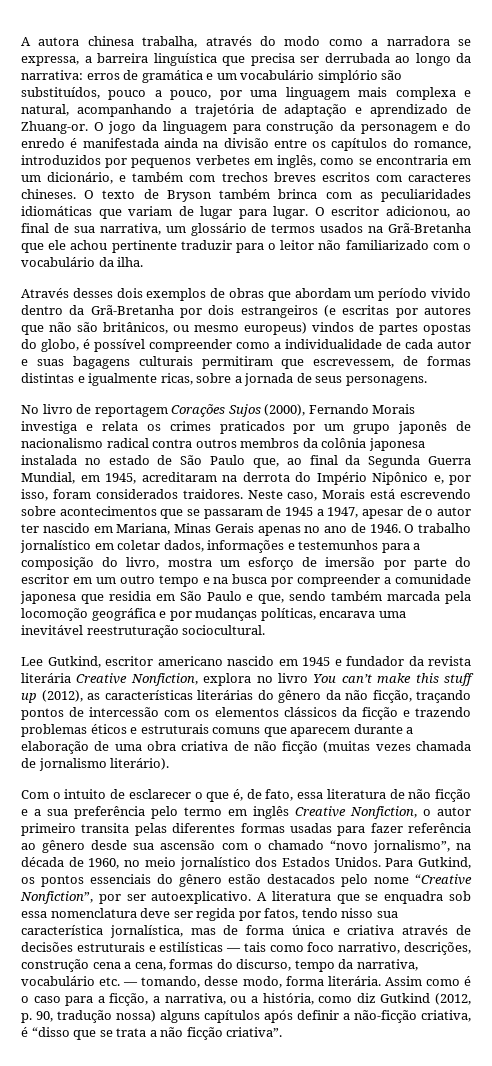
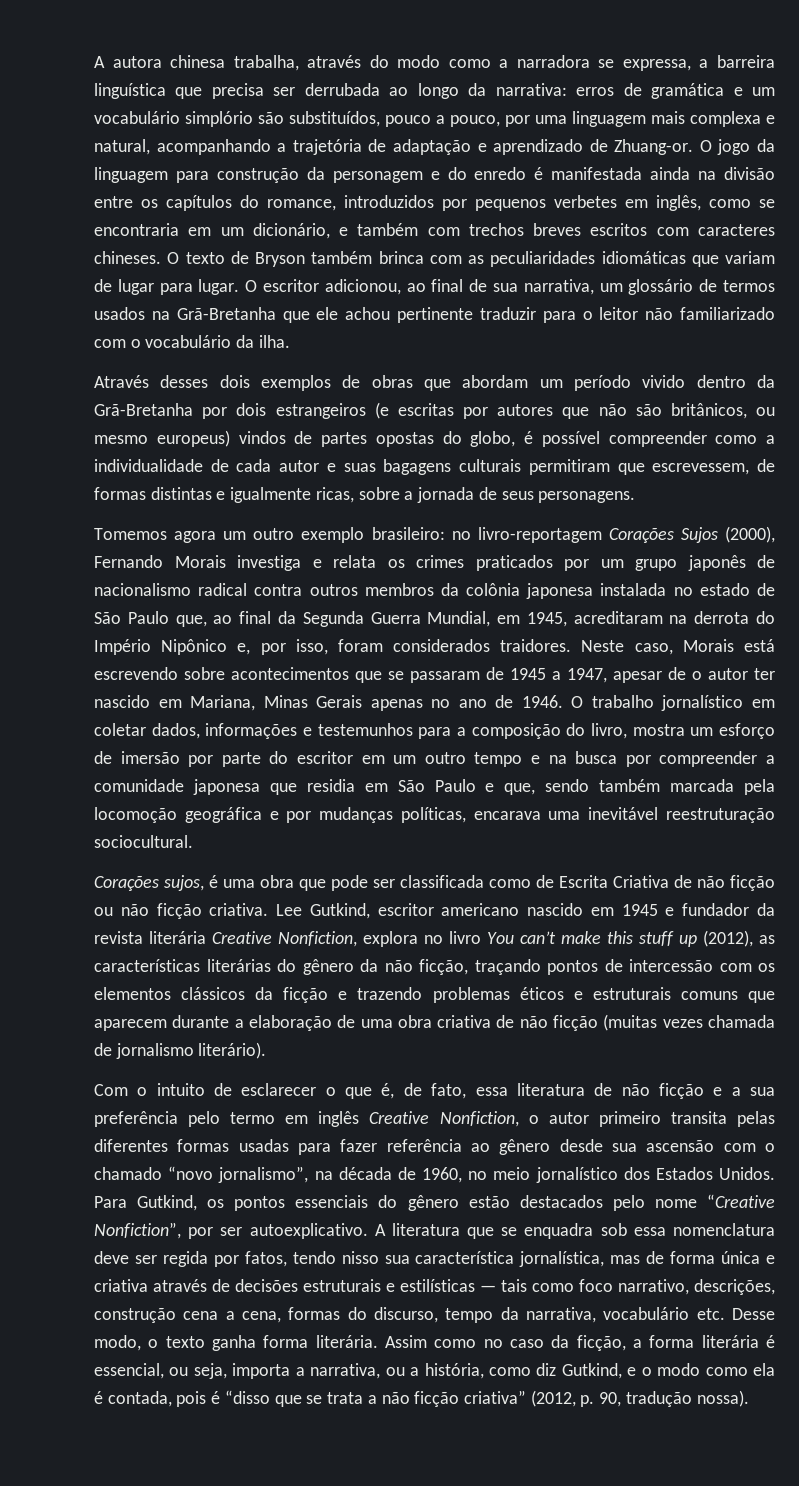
[21,404,168,417] No livro de reportagem -> [94,527,602,543] Tomemos agora um outro exemplo brasileiro: no livro-reportagem
(266, 630) none -> [94,875,775,891] [94,903,269,919] Corações sujos, é uma obra que pode ser classificada como de Escrita Criativa de não ficção ou não ficção criativa.
[123,976,472,988] [21,993,149,1006] — tomando, desse modo, forma literária. Assim como é o caso para a ficção, -> [732,1308,775,1320] [94,1335,775,1351] [94,1363,291,1379] Desse modo, o texto ganha forma literária. Assim como no caso da ficção, a forma literária é essencial, ou seja, importa
[380,993,472,1005] [21,1010,471,1023] Gutkind (2012, p. 90, tradução nossa) alguns capítulos após definir a não-ficção criativa, -> [561,1363,775,1379] [94,1391,207,1407] Gutkind, e o modo como ela é contada, pois
[226,1027,283,1037] criativa”. -> [463,1390,749,1407] criativa” (2012, p. 90, tradução nossa).

